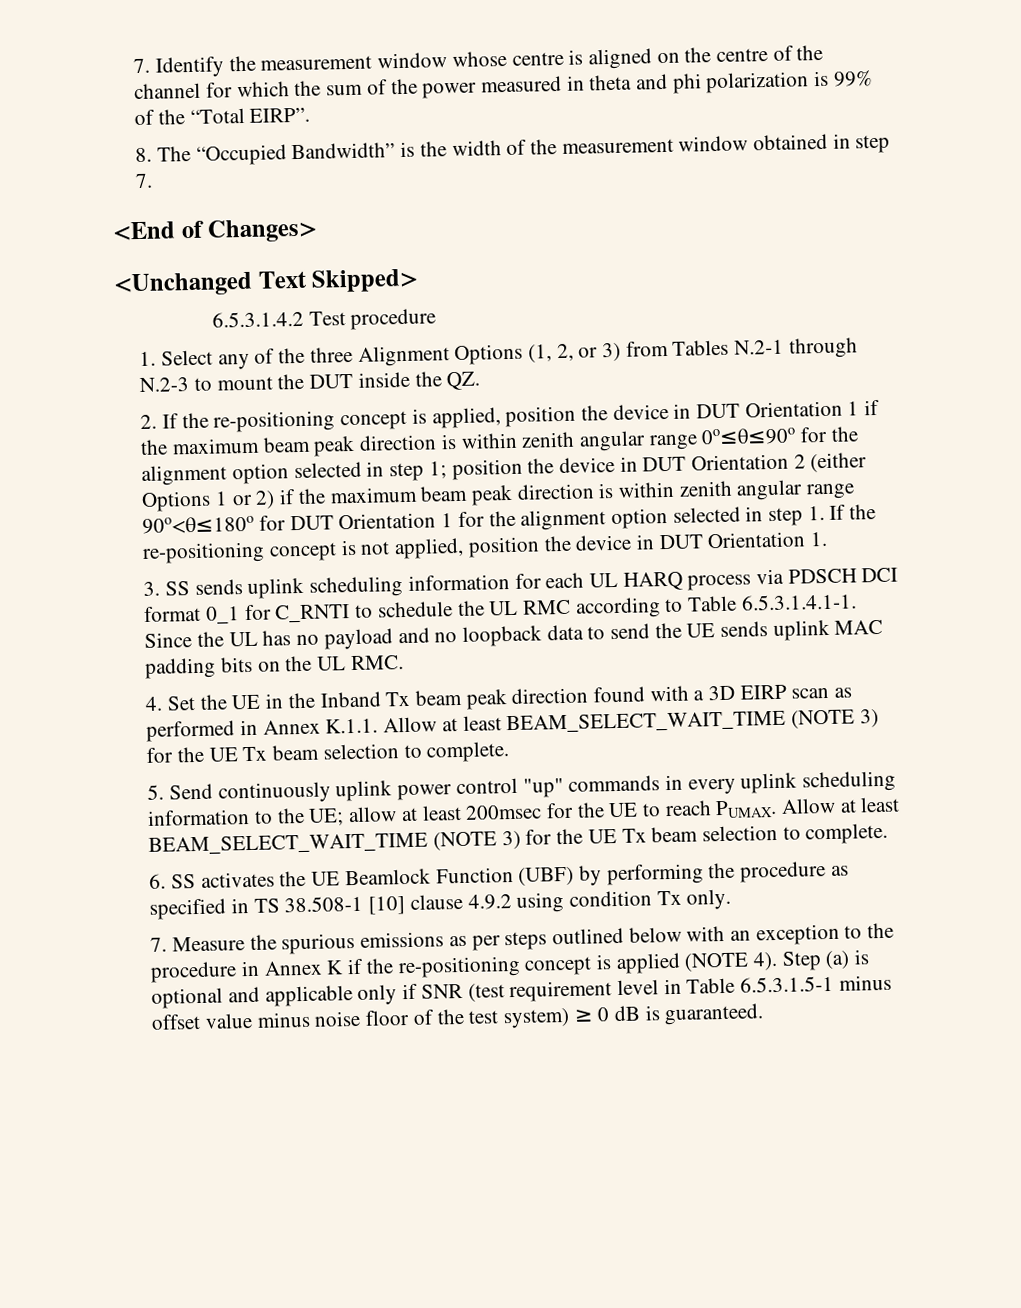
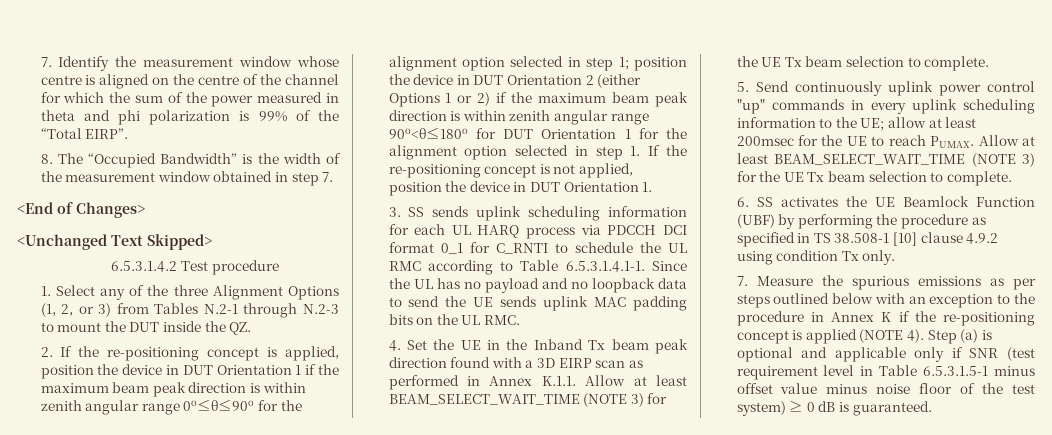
[787,568,857,584] PDSCH -> [607,225,657,235] PDCCH

